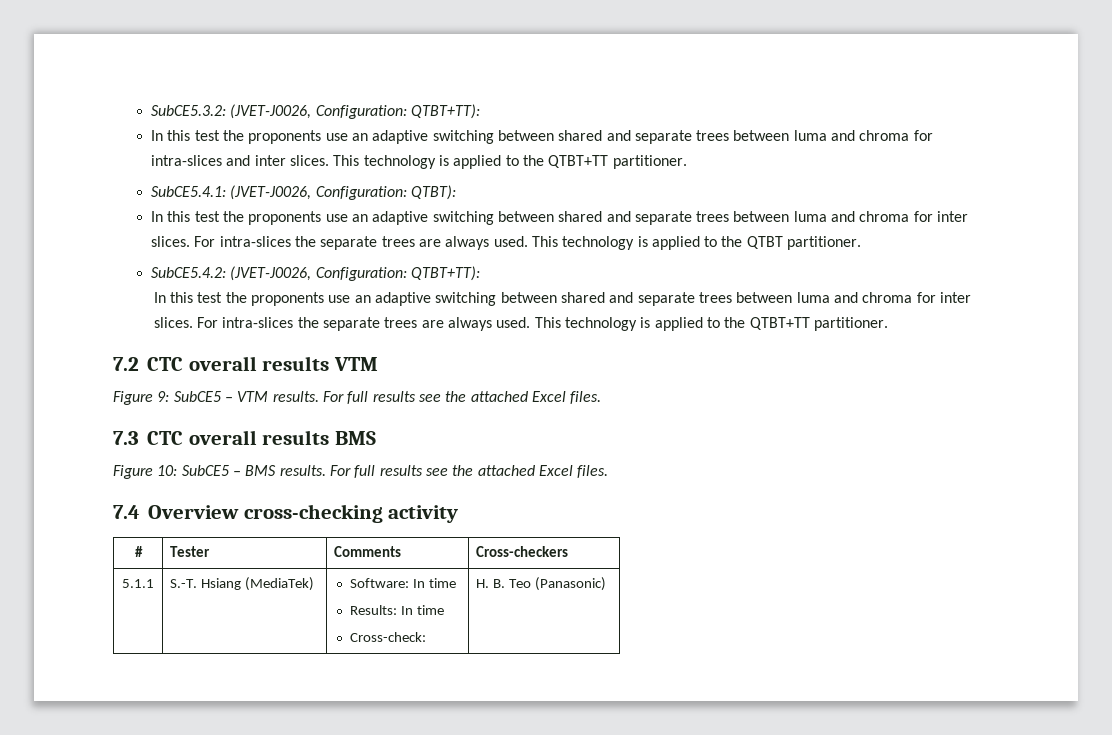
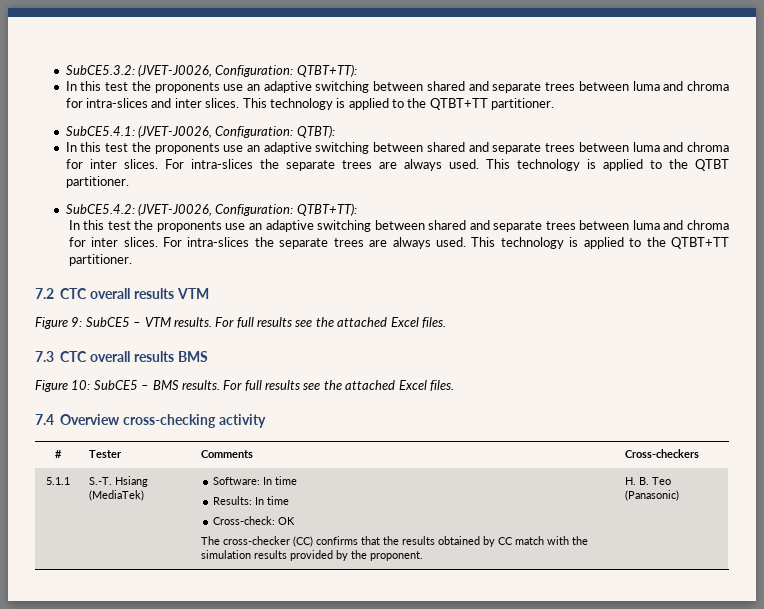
(427, 637) none -> [277,517,295,525] [200,536,588,547] [200,550,423,561] OK // The cross-checker (CC) confirms that the results obtained by CC match with the simulation results provided by the proponent.

